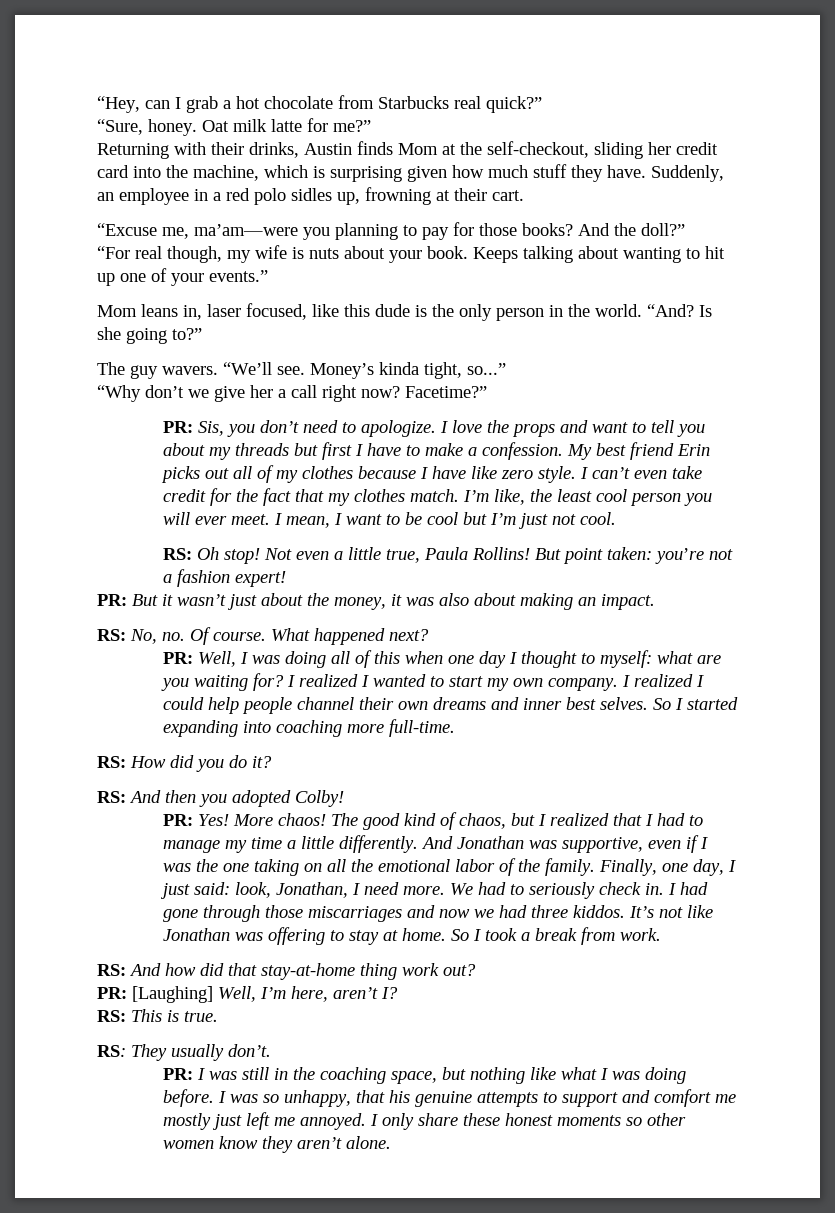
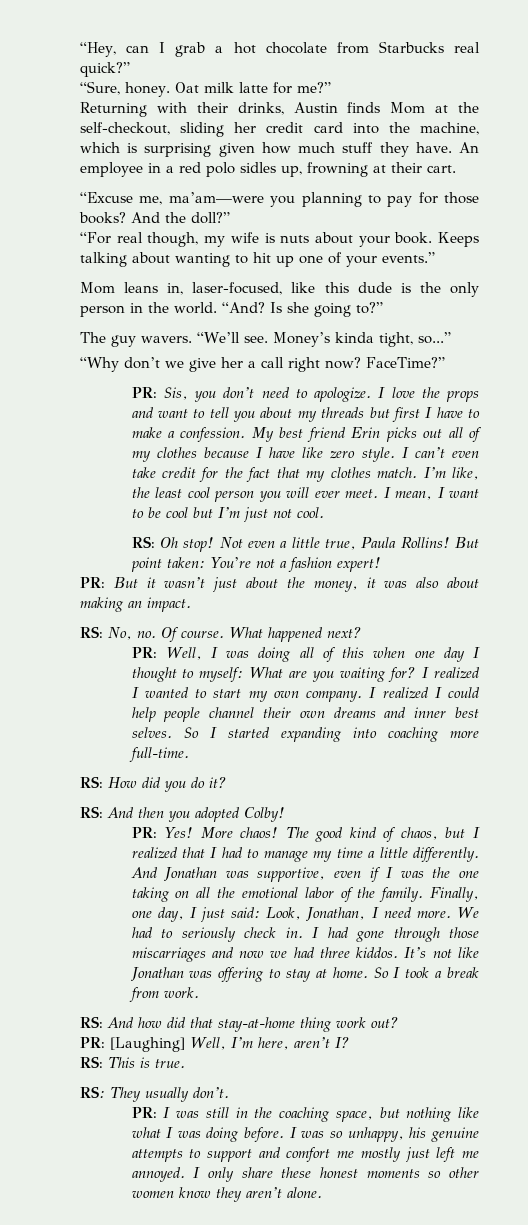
[651,165,724,182] [97,192,114,201] Suddenly, an -> [459,142,480,153] An
[207,303,307,320] laser focused, -> [192,282,283,295] laser-focused,
[405,386,487,398] Facetime?” -> [366,357,445,368] FaceTime?”
[654,548,704,564] you’re -> [209,557,251,568] You’re
[656,651,693,664] what -> [249,667,284,678] What
[234,882,271,898] look, -> [266,907,302,920] Look,
[355,1090,385,1103] that -> (404, 1134) none

